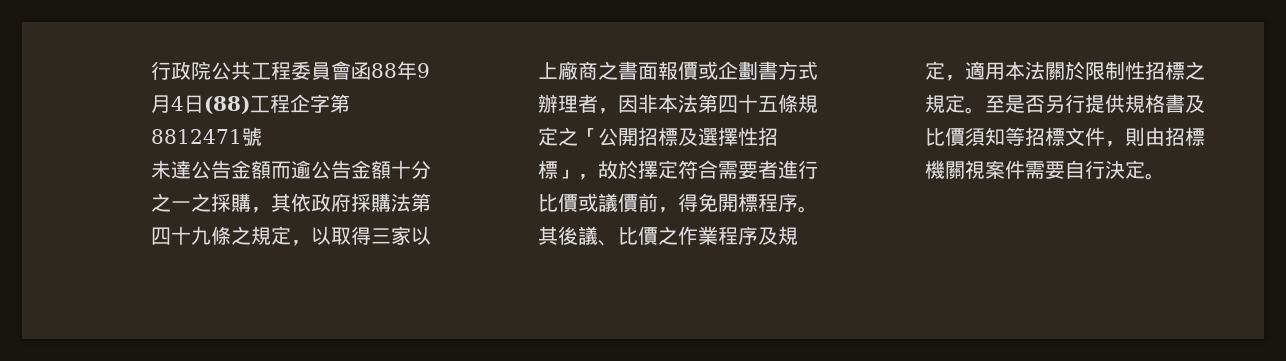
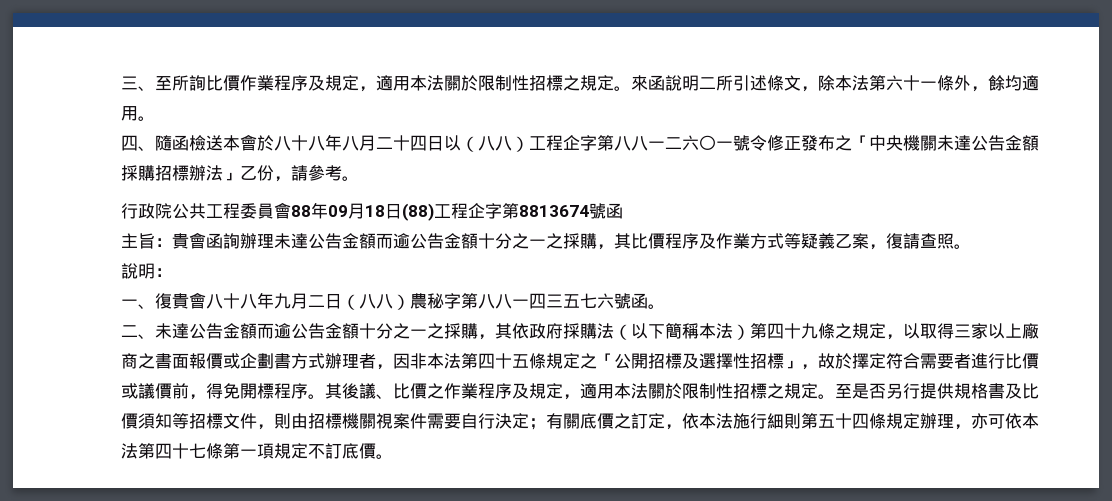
(150, 70) none -> [121,75,1040,92] [121,106,156,121] [121,134,1040,152] [121,164,360,182] 三、至所詢比價作業程序及規定，適用本法關於限制性招標之規定。來函說明二所引述條文，除本法第六十一條外，餘均適用。 // 四、隨函檢送本會於八十八年八月二十四日以（八八）工程企字第八八一二六〇一號令修正發布之「中央機關未達公告金額採購招標辦法」乙份，請參考。 //
[350,61,430,80] [150,95,184,113] 函88年9月4 -> [291,202,386,219] 88年09月18
[150,127,262,146] 8812471號 // -> [519,203,624,219] [121,232,972,250] [121,263,173,279] [121,292,666,310] [121,325,156,339] 8813674號函 // 主旨：貴會函詢辦理未達公告金額而逾公告金額十分之一之採購，其比價程序及作業方式等疑義乙案，復請查照。 // 說明： // 一、復貴會八十八年九月二日（八八）農秘字第八八一四三五七六號函。 // 二、
(411, 202) none -> [614,323,751,340] （以下簡稱本法）
(1145, 169) none -> [529,413,1040,430] [121,443,377,459] ；有關底價之訂定，依本法施行細則第五十四條規定辦理，亦可依本法第四十七條第一項規定不訂底價

